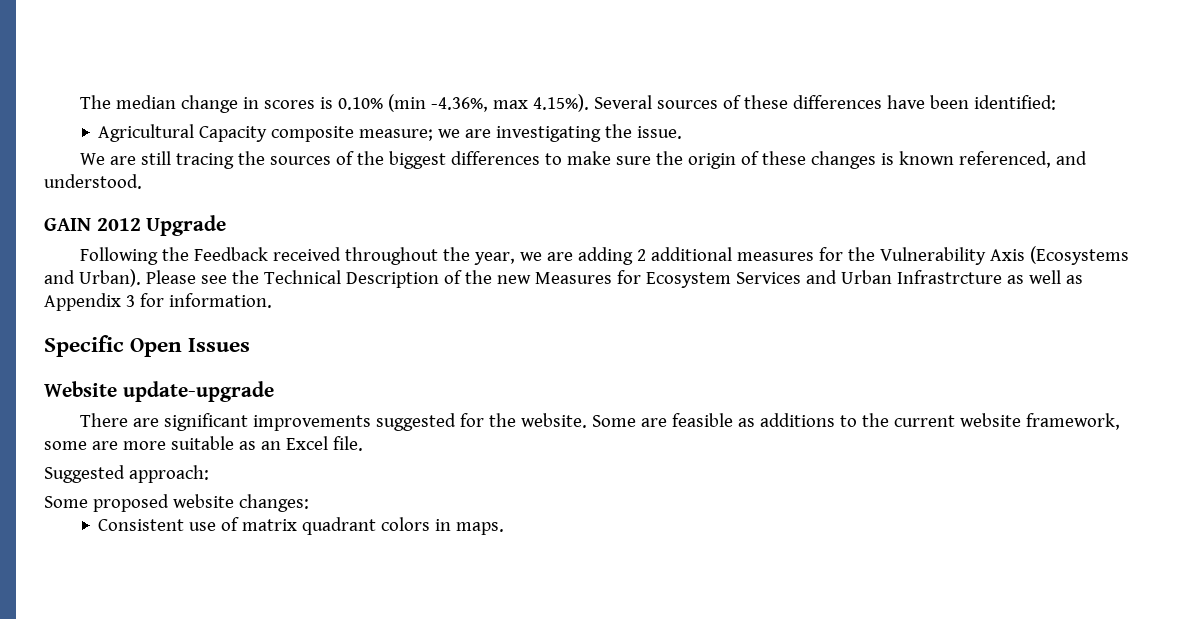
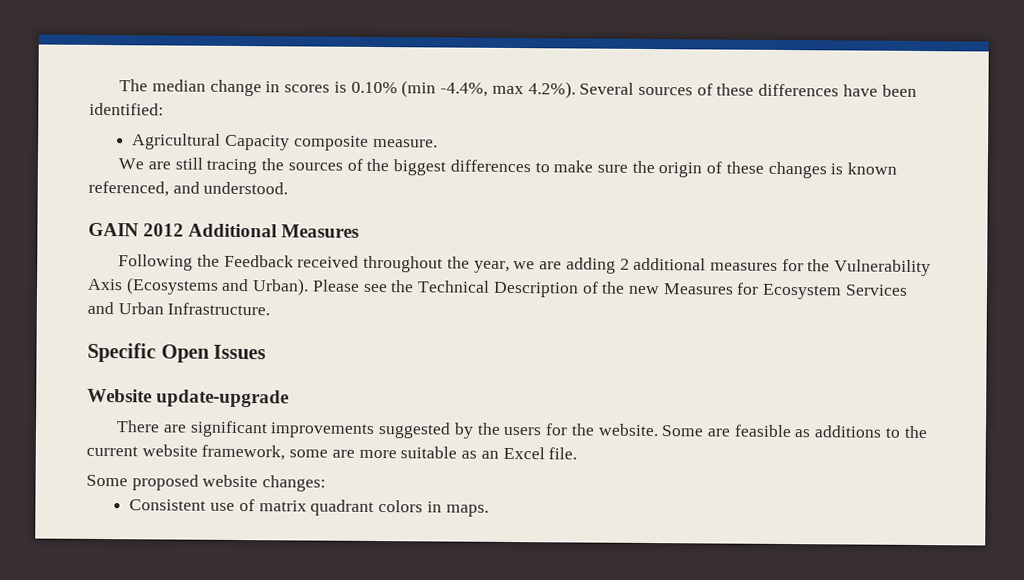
[431,94,590,112] -4.36%, max 4.15%). -> [440,81,576,99] -4.4%, max 4.2%).
[359,124,683,142] measure; we are investigating the issue. -> [372,138,438,148] measure.
[146,215,227,236] Upgrade -> [188,223,360,238] Additional Measures
[896,270,1083,284] [44,293,272,311] Infrastrcture as well as Appendix 3 for information. -> [167,302,271,316] Infrastructure.
(457, 422) none -> [453,422,542,439] by the users
[44,465,209,483] // Suggested approach: -> (578, 453) none

